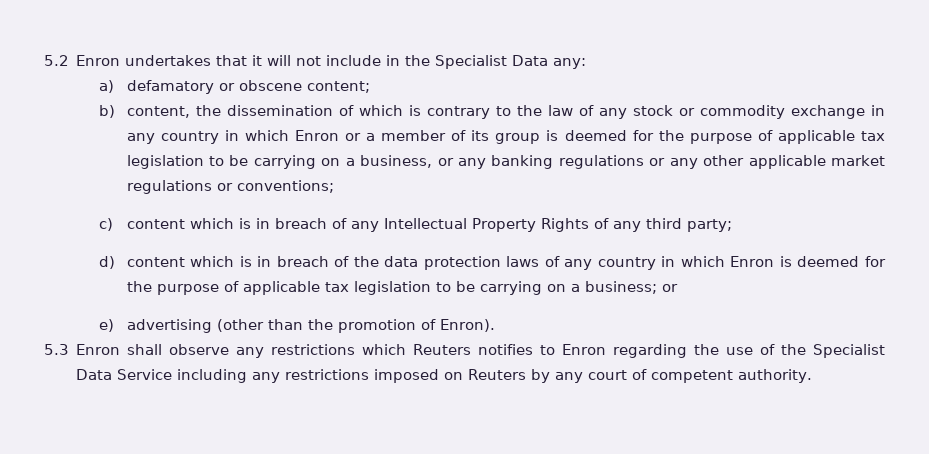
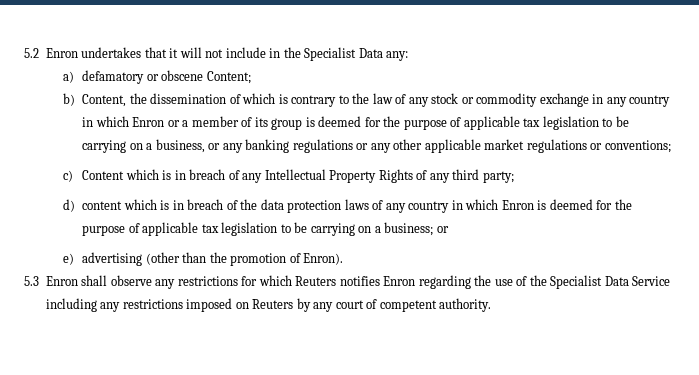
[306,81,370,93] content; -> [206,71,251,84] Content;
[126,106,190,118] content, -> [82,94,127,107] Content,
[126,219,185,229] content -> [82,170,125,180] Content
(356, 349) none -> [241,276,258,286] for
[540,345,556,355] to -> (380, 281) none

